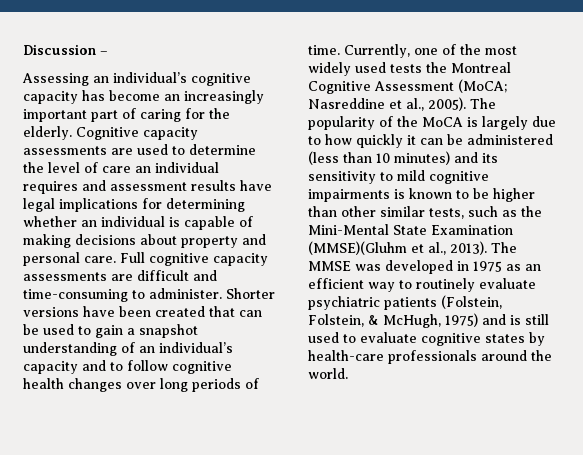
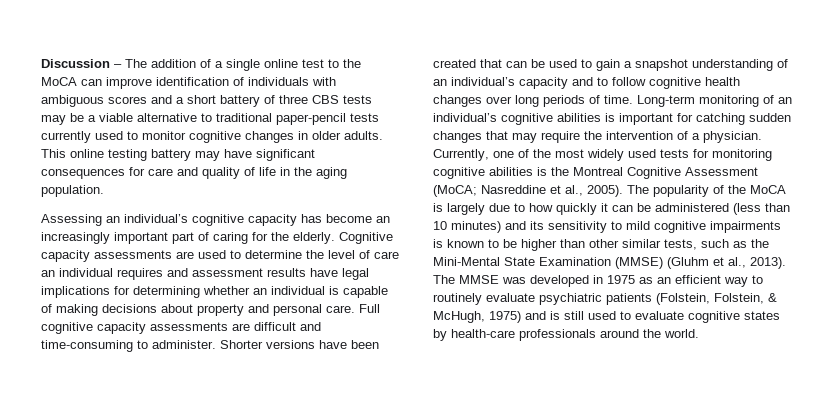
(108, 53) none -> [125,59,361,71] [41,77,336,89] [41,95,372,107] [41,113,379,125] [41,131,383,143] [41,149,315,161] [41,167,347,179] [41,185,104,197] The addition of a single online test to the MoCA can improve identification of individuals with ambiguous scores and a short battery of three CBS tests may be a viable alternative to traditional paper-pencil tests currently used to monitor cognitive changes in older adults. This online testing battery may have significant consequences for care and quality of life in the aging population.
(340, 50) none -> [637,95,792,107] [433,113,791,125] [433,131,762,143] Long-term monitoring of an individual’s cognitive abilities is important for catching sudden changes that may require the intervention of a physician.
(422, 68) none -> [693,149,772,161] [433,167,547,179] for monitoring cognitive abilities is
[308,241,407,255] (MMSE)(Gluhm -> [615,257,709,269] (MMSE) (Gluhm

